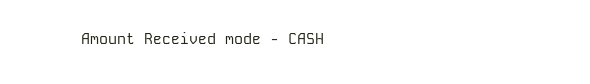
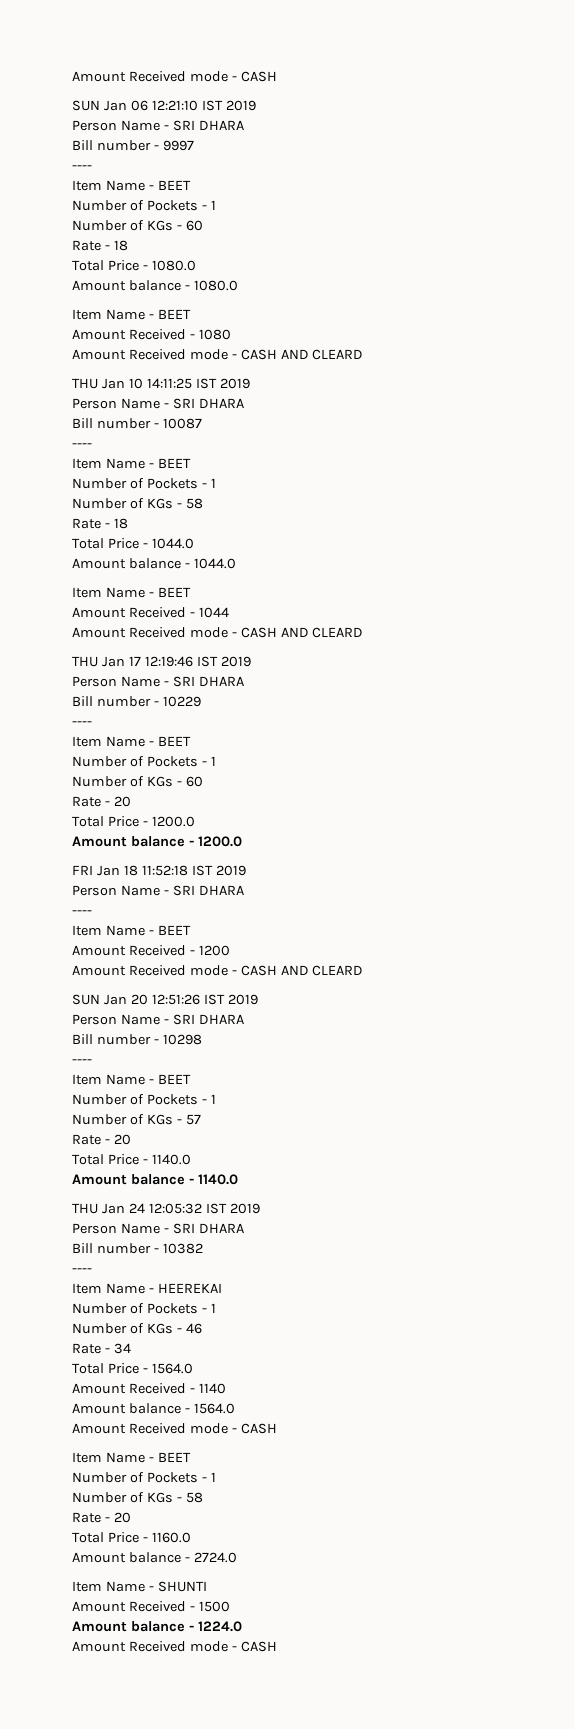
[81,32,324,44] Amount Received mode - CASH -> [72,71,277,82] [72,100,256,111] [72,120,244,131] [72,140,194,151] [72,165,92,170] [72,180,191,191] [72,200,216,211] [72,220,203,231] [72,240,128,251] [72,260,196,271] [72,280,238,291] [72,309,191,320] [72,329,231,340] [72,349,364,360] [72,378,250,389] [72,398,244,409] [72,418,202,429] [72,443,92,448] [72,458,191,469] [72,478,216,489] [72,498,203,509] [72,518,128,529] [72,538,194,549] [72,558,236,569] [72,587,191,598] [72,607,229,618] [72,627,364,638] [72,656,251,667] [72,676,244,687] [72,696,201,707] [72,721,92,726] [72,736,191,747] [72,756,216,767] [72,776,203,787] [72,796,131,807] [72,816,195,827] [72,836,242,847] [72,865,246,876] [72,885,244,896] [72,910,92,915] [72,925,191,936] [72,945,230,956] [72,965,364,976] [72,994,258,1005] [72,1014,244,1025] [72,1034,202,1045] [72,1059,92,1064] [72,1074,191,1085] [72,1094,216,1105] [72,1114,201,1125] [72,1134,131,1145] [72,1154,191,1165] [72,1174,238,1185] [72,1203,260,1214] [72,1223,244,1234] [72,1243,203,1254] [72,1268,92,1273] [72,1283,222,1294] [72,1303,216,1314] [72,1323,202,1334] [72,1343,131,1354] [72,1363,193,1374] [72,1383,226,1394] [72,1403,235,1414] [72,1423,277,1434] [72,1452,191,1463] [72,1472,216,1483] [72,1492,203,1503] [72,1512,131,1523] [72,1532,191,1543] [72,1552,237,1563] [72,1581,207,1592] [72,1601,230,1612] [72,1621,242,1632] [72,1641,277,1652] Amount Received mode - CASH // SUN Jan 06 12:21:10 IST 2019 // Person Name - SRI DHARA // Bill number - 9997 // ---- // Item Name - BEET // Number of Pockets - 1 // Number of KGs - 60 // Rate - 18 // Total Price - 1080.0 // Amount balance - 1080.0 // Item Name - BEET // Amount Received - 1080 // Amount Received mode - CASH AND CLEARD // THU Jan 10 14:11:25 IST 2019 // Person Name - SRI DHARA // Bill number - 10087 // ---- // Item Name - BEET // Number of Pockets - 1 // Number of KGs - 58 // Rate - 18 // Total Price - 1044.0 // Amount balance - 1044.0 // Item Name - BEET // Amount Received - 1044 // Amount Received mode - CASH AND CLEARD // THU Jan 17 12:19:46 IST 2019 // Person Name - SRI DHARA // Bill number - 10229 // ---- // Item Name - BEET // Number of Pockets - 1 // Number of KGs - 60 // Rate - 20 // Total Price - 1200.0 // Amount balance - 1200.0 // FRI Jan 18 11:52:18 IST 2019 // Person Name - SRI DHARA // ---- // Item Name - BEET // Amount Received - 1200 // Amount Received mode - CASH AND CLEARD // SUN Jan 20 12:51:26 IST 2019 // Person Name - SRI DHARA // Bill number - 10298 // ---- // Item Name - BEET // Number of Pockets - 1 // Number of KGs - 57 // Rate - 20 // Total Price - 1140.0 // Amount balance - 1140.0 // THU Jan 24 12:05:32 IST 2019 // Person Name - SRI DHARA // Bill number - 10382 // ---- // Item Name - HEEREKAI // Number of Pockets - 1 // Number of KGs - 46 // Rate - 34 // Total Price - 1564.0 // Amount Received - 1140 // Amount balance - 1564.0 // Amount Received mode - CASH // Item Name - BEET // Number of Pockets - 1 // Number of KGs - 58 // Rate - 20 // Total Price - 1160.0 // Amount balance - 2724.0 // Item Name - SHUNTI // Amount Received - 1500 // Amount balance - 1224.0 // Amount Received mode - CASH

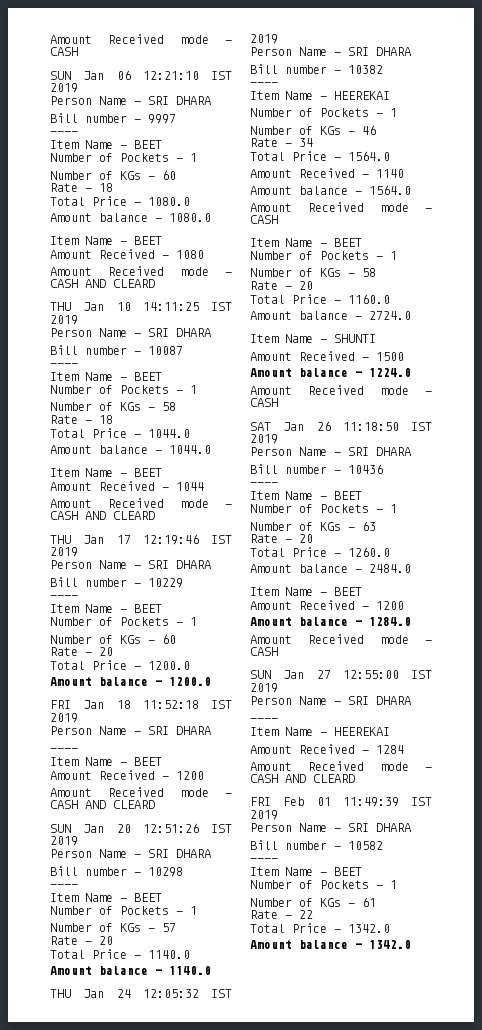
(277, 1646) none -> [250,421,432,431] [250,434,278,444] [250,447,411,456] [250,464,383,474] [250,482,278,486] [250,491,362,500] [250,504,397,513] [250,521,376,531] [250,534,313,543] [250,547,390,557] [250,564,411,573] [250,587,362,596] [250,600,404,610] [250,617,411,626] [250,634,432,644] [250,647,278,656] [250,670,432,679] [250,683,278,693] [250,696,411,705] [250,718,278,722] [250,727,390,736] [250,744,404,754] [250,761,432,771] [250,774,355,783] [250,797,432,807] [250,810,278,820] [250,823,411,832] [250,840,383,850] [250,858,278,862] [250,867,362,876] [250,880,397,889] [250,897,376,907] [250,910,313,919] [250,923,390,933] [250,940,411,949] // SAT Jan 26 11:18:50 IST 2019 // Person Name - SRI DHARA // Bill number - 10436 // ---- // Item Name - BEET // Number of Pockets - 1 // Number of KGs - 63 // Rate - 20 // Total Price - 1260.0 // Amount balance - 2484.0 // Item Name - BEET // Amount Received - 1200 // Amount balance - 1284.0 // Amount Received mode - CASH // SUN Jan 27 12:55:00 IST 2019 // Person Name - SRI DHARA // ---- // Item Name - HEEREKAI // Amount Received - 1284 // Amount Received mode - CASH AND CLEARD // FRI Feb 01 11:49:39 IST 2019 // Person Name - SRI DHARA // Bill number - 10582 // ---- // Item Name - BEET // Number of Pockets - 1 // Number of KGs - 61 // Rate - 22 // Total Price - 1342.0 // Amount balance - 1342.0

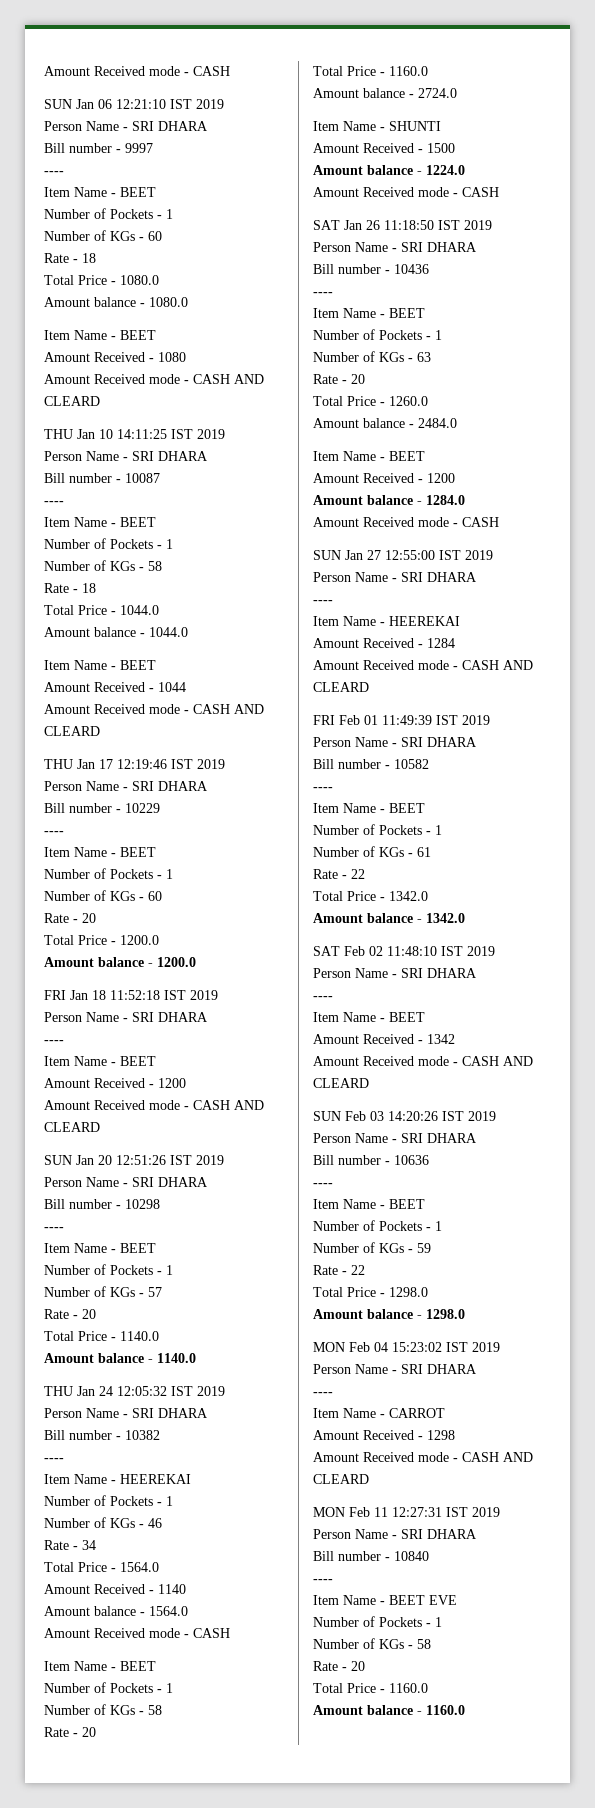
(411, 944) none -> [313,946,495,956] [313,968,477,978] [313,996,333,1000] [313,1012,425,1022] [313,1034,455,1044] [313,1056,533,1066] [313,1078,369,1088] [313,1111,496,1121] [313,1133,477,1143] [313,1155,429,1165] [313,1183,333,1187] [313,1199,425,1209] [313,1220,442,1231] [313,1242,431,1253] [313,1265,365,1275] [313,1287,428,1297] [313,1309,465,1319] [313,1342,500,1352] [313,1364,477,1374] [313,1392,333,1396] [313,1408,445,1418] [313,1430,455,1440] [313,1452,533,1462] [313,1474,369,1484] [313,1507,500,1517] [313,1529,477,1539] [313,1551,429,1561] [313,1579,333,1583] [313,1595,457,1605] [313,1616,442,1627] [313,1638,431,1649] [313,1661,365,1671] [313,1683,428,1693] [313,1705,465,1715] // SAT Feb 02 11:48:10 IST 2019 // Person Name - SRI DHARA // ---- // Item Name - BEET // Amount Received - 1342 // Amount Received mode - CASH AND CLEARD // SUN Feb 03 14:20:26 IST 2019 // Person Name - SRI DHARA // Bill number - 10636 // ---- // Item Name - BEET // Number of Pockets - 1 // Number of KGs - 59 // Rate - 22 // Total Price - 1298.0 // Amount balance - 1298.0 // MON Feb 04 15:23:02 IST 2019 // Person Name - SRI DHARA // ---- // Item Name - CARROT // Amount Received - 1298 // Amount Received mode - CASH AND CLEARD // MON Feb 11 12:27:31 IST 2019 // Person Name - SRI DHARA // Bill number - 10840 // ---- // Item Name - BEET EVE // Number of Pockets - 1 // Number of KGs - 58 // Rate - 20 // Total Price - 1160.0 // Amount balance - 1160.0

